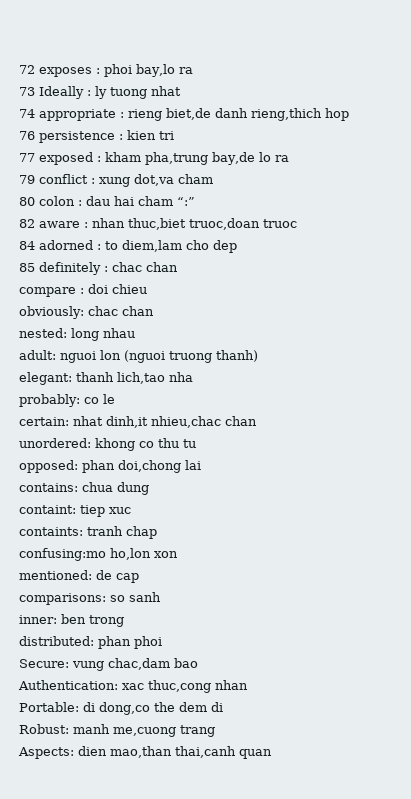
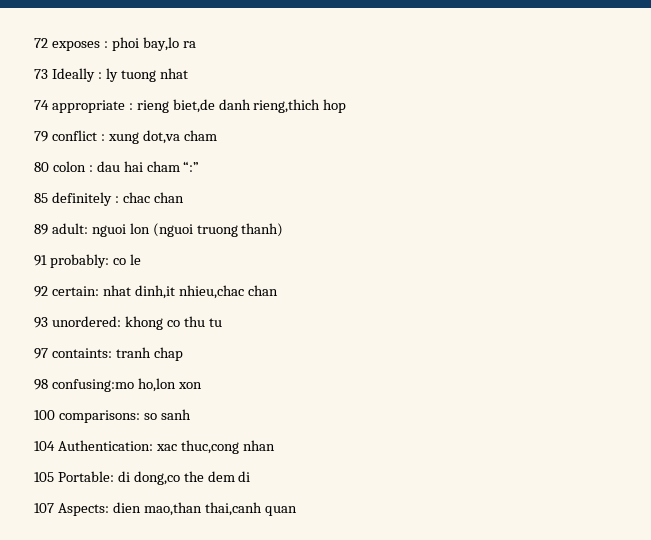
[19,130,174,143] [19,152,289,165] // 76 persistence : kien tri // 77 exposed : kham pha,trung bay,de lo ra -> (347, 106) none
[19,218,297,230] [19,240,237,253] // 82 aware : nhan thuc,biet truoc,doan truoc // 84 adorned : to diem,lam cho dep -> (200, 166) none
[19,284,147,297] [19,306,154,319] [19,328,135,341] compare : doi chieu // obviously: chac chan // nested: long nhau // -> [34,224,48,235] 89
[19,372,193,385] elegant: thanh lich,tao nha // -> [34,255,47,266] 91
(115, 399) none -> [34,286,48,297] 92
(257, 421) none -> [34,317,48,328] 93
[19,460,201,473] [19,482,149,495] [19,505,131,517] opposed: phan doi,chong lai // contains: chua dung // containt: tiep xuc // -> [34,348,48,359] 97
(157, 532) none -> [34,379,48,390] 98
[19,570,139,583] mentioned: de cap // -> [34,410,55,420] 100
[19,614,124,627] [19,636,162,649] [19,658,198,671] inner: ben trong // distributed: phan phoi // Secure: vung chac,dam bao // -> [34,441,55,451] 104
(248, 685) none -> [34,472,54,482] 105
[19,724,215,737] Robust: manh me,cuong trang // -> [34,503,54,513] 107

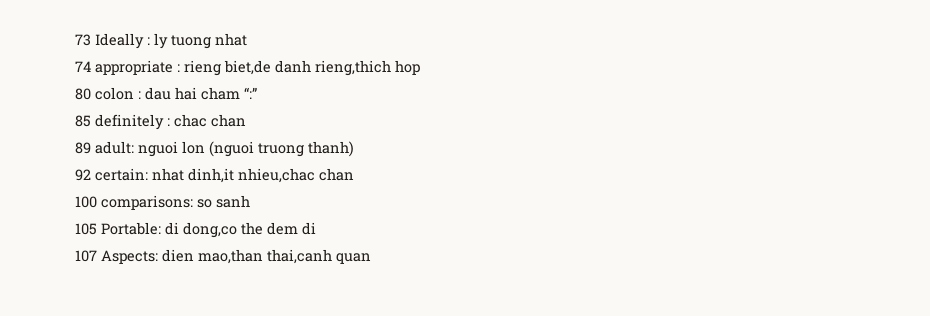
[34,37,196,51] 72 exposes : phoi bay,lo ra // -> (75, 40) none
[34,130,217,144] // 79 conflict : xung dot,va cham -> (420, 67) none
[34,254,141,268] // 91 probably: co le -> (354, 149) none
[34,316,222,330] [34,347,183,361] [34,378,202,392] // 93 unordered: khong co thu tu // 97 containts: tranh chap // 98 confusing:mo ho,lon xon -> (354, 174) none
[34,440,275,454] // 104 Authentication: xac thuc,cong nhan -> (250, 201) none

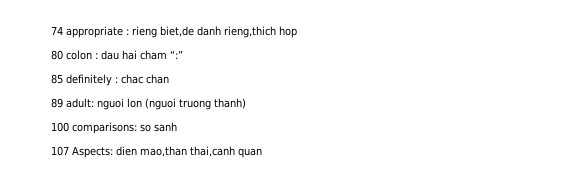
[75,33,247,49] 73 Ideally : ly tuong nhat // -> (51, 30) none
[75,168,354,183] [75,195,250,210] [75,222,316,238] 92 certain: nhat dinh,it nhieu,chac chan // 100 comparisons: so sanh // 105 Portable: di dong,co the dem di -> [51,122,177,134] 100 comparisons: so sanh

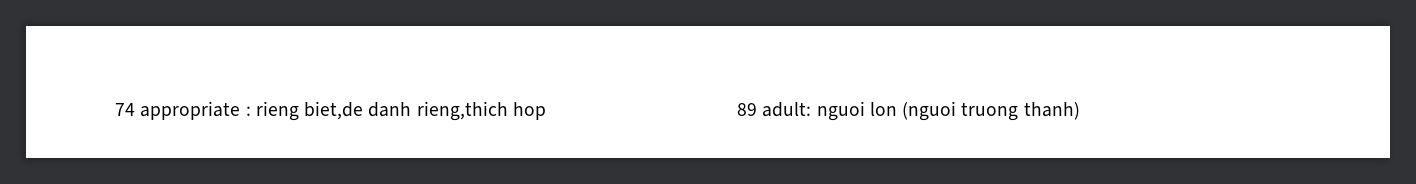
[51,50,183,60] [51,74,169,86] // 80 colon : dau hai cham “:” // 85 definitely : chac chan -> (546, 111) none
[51,122,177,134] [51,146,262,158] // 100 comparisons: so sanh // 107 Aspects: dien mao,than thai,canh quan -> (1080, 111) none

